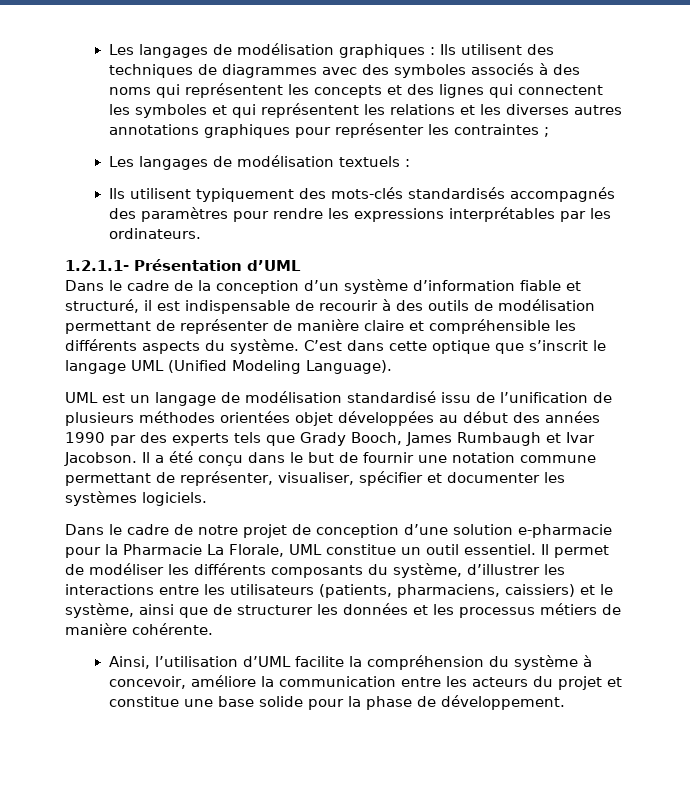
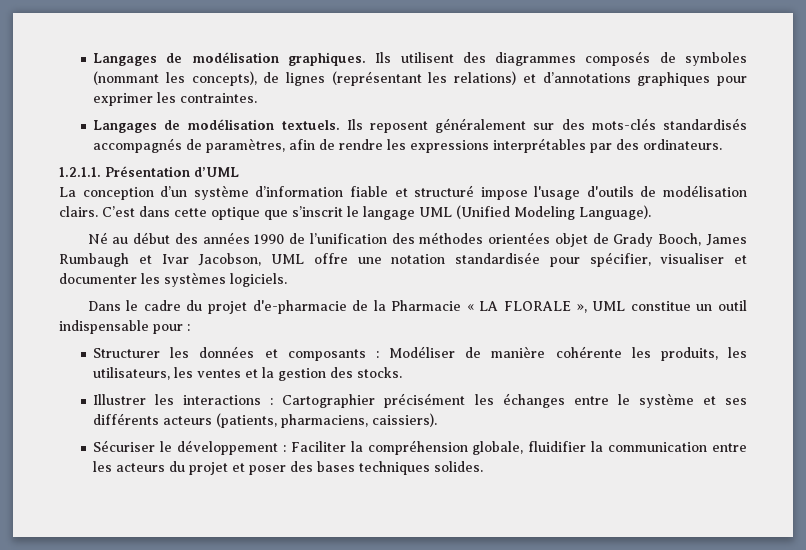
[108,43,554,58] [108,63,580,78] [108,83,603,98] [108,103,622,118] [108,123,549,138] [108,155,410,170] [108,187,615,202] [108,207,269,222] Les langages de modélisation graphiques : Ils utilisent des techniques de diagrammes avec des symboles associés à des noms qui représentent les concepts et des lignes qui connectent les symboles et qui représentent les relations et les diverses autres annotations graphiques pour représenter les contraintes ; // Les langages de modélisation textuels : // Ils utilisent typiquement des mots-clés standardisés accompagnés des paramètres pour -> [93,51,747,66] [93,71,747,86] [93,92,258,106] [93,118,747,133] [93,138,336,153] Langages de modélisation graphiques. Ils utilisent des diagrammes composés de symboles (nommant les concepts), de lignes (représentant les relations) et d’annotations graphiques pour exprimer les contraintes. // Langages de modélisation textuels. Ils reposent généralement sur des mots-clés standardisés accompagnés de paramètres, afin de
[589,208,611,219] les -> [616,139,640,150] des
[65,260,129,271] 1.2.1.1- -> [59,167,101,177] 1.2.1.1.
[65,280,211,291] Dans le cadre de la -> [59,187,76,197] La
[65,299,595,314] [65,319,576,334] [65,339,299,354] structuré, il est indispensable de recourir à des outils de modélisation permettant de représenter de manière claire et compréhensible les différents aspects du système. -> [414,185,748,200] [59,206,98,217] structuré impose l'usage d'outils de modélisation clairs.
[65,391,612,406] [65,411,434,426] UML est un langage de modélisation standardisé issu de l’unification de plusieurs méthodes orientées objet développées -> [87,232,108,244] Né
[110,432,295,446] par des experts tels que -> [289,232,609,247] de l’unification des méthodes orientées objet de
[64,451,596,466] [65,471,423,486] Jacobson. Il a été conçu dans le but de fournir une notation commune permettant de représenter, visualiser, spécifier -> [198,252,725,267] Jacobson, UML offre une notation standardisée pour spécifier, visualiser
[174,524,612,538] [65,544,609,558] [65,563,565,578] [65,584,613,598] [65,603,621,618] [65,623,213,635] [108,655,592,670] [108,675,256,689] de notre projet de conception d’une solution e-pharmacie pour la Pharmacie La Florale, UML constitue un outil essentiel. Il permet de modéliser les différents composants du système, d’illustrer les interactions entre les utilisateurs (patients, pharmaciens, caissiers) et le système, ainsi que de structurer les données et les processus métiers de manière cohérente. // Ainsi, l’utilisation d’UML facilite la compréhension du système à concevoir, améliore -> [186,300,748,314] [59,320,190,334] [93,346,747,361] [93,367,403,381] [93,393,747,408] [93,413,438,428] [93,440,587,455] du projet d'e-pharmacie de la Pharmacie « LA FLORALE », UML constitue un outil indispensable pour : // Structurer les données et composants : Modéliser de manière cohérente les produits, les utilisateurs, les ventes et la gestion des stocks. // Illustrer les interactions : Cartographier précisément les échanges entre le système et ses différents acteurs (patients, pharmaciens, caissiers). // Sécuriser le développement : Faciliter la compréhension globale, fluidifier
[108,695,565,710] constitue une base solide pour la phase de développement. -> [249,461,484,475] poser des bases techniques solides.

